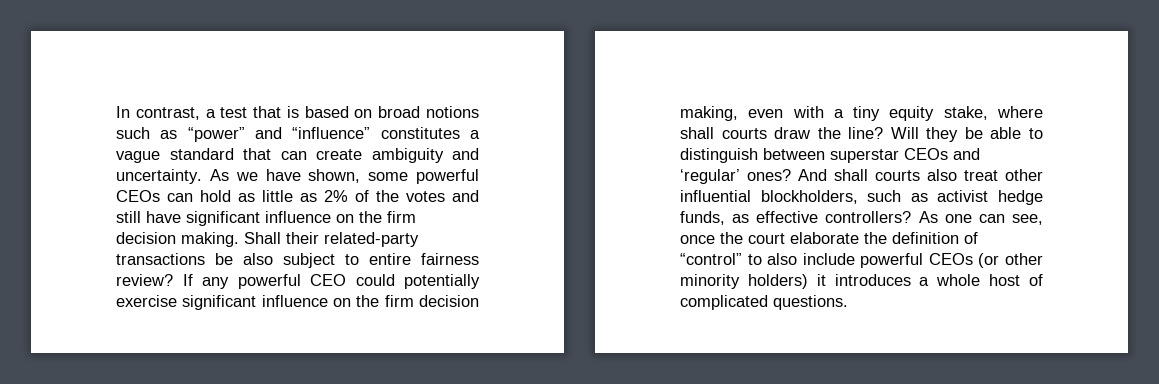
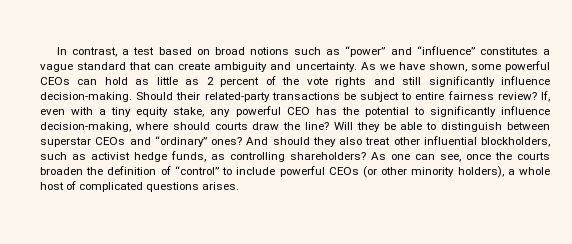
[253,106,299,118] that is -> (155, 51) none
[324,190,479,202] [116,211,416,226] [116,232,281,247] 2% of the votes and still have significant influence on the firm decision making. Shall -> [206,76,550,87] [40,92,174,102] 2 percent of the vote rights and still significantly influence decision-making. Should
[243,253,273,265] also -> (356, 96) none
[182,274,480,289] [116,295,479,310] [680,106,738,121] If any powerful CEO could potentially exercise significant influence on the firm decision making, -> [541,91,550,102] If,
[997,106,1043,118] [680,127,714,139] where shall -> [210,106,550,117] [40,122,210,132] any powerful CEO has the potential to significantly influence decision-making, where should
[680,169,740,184] ‘regular’ -> [154,136,207,147] “ordinary”
[834,169,920,181] shall courts -> [272,137,336,147] should they
[756,211,912,223] effective controllers? -> [230,152,366,162] controlling shareholders?
[748,232,859,244] court elaborate -> [517,152,550,160] [40,167,83,175] courts broaden
[767,253,798,265] also -> (233, 171) none
[747,274,911,289] holders) it introduces -> [457,166,504,178] holders),
[773,295,848,310] questions. -> [146,182,240,192] questions arises.

